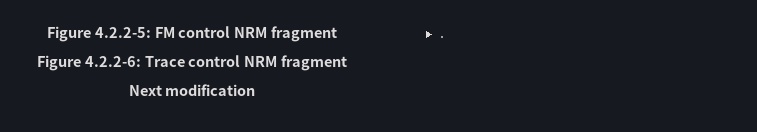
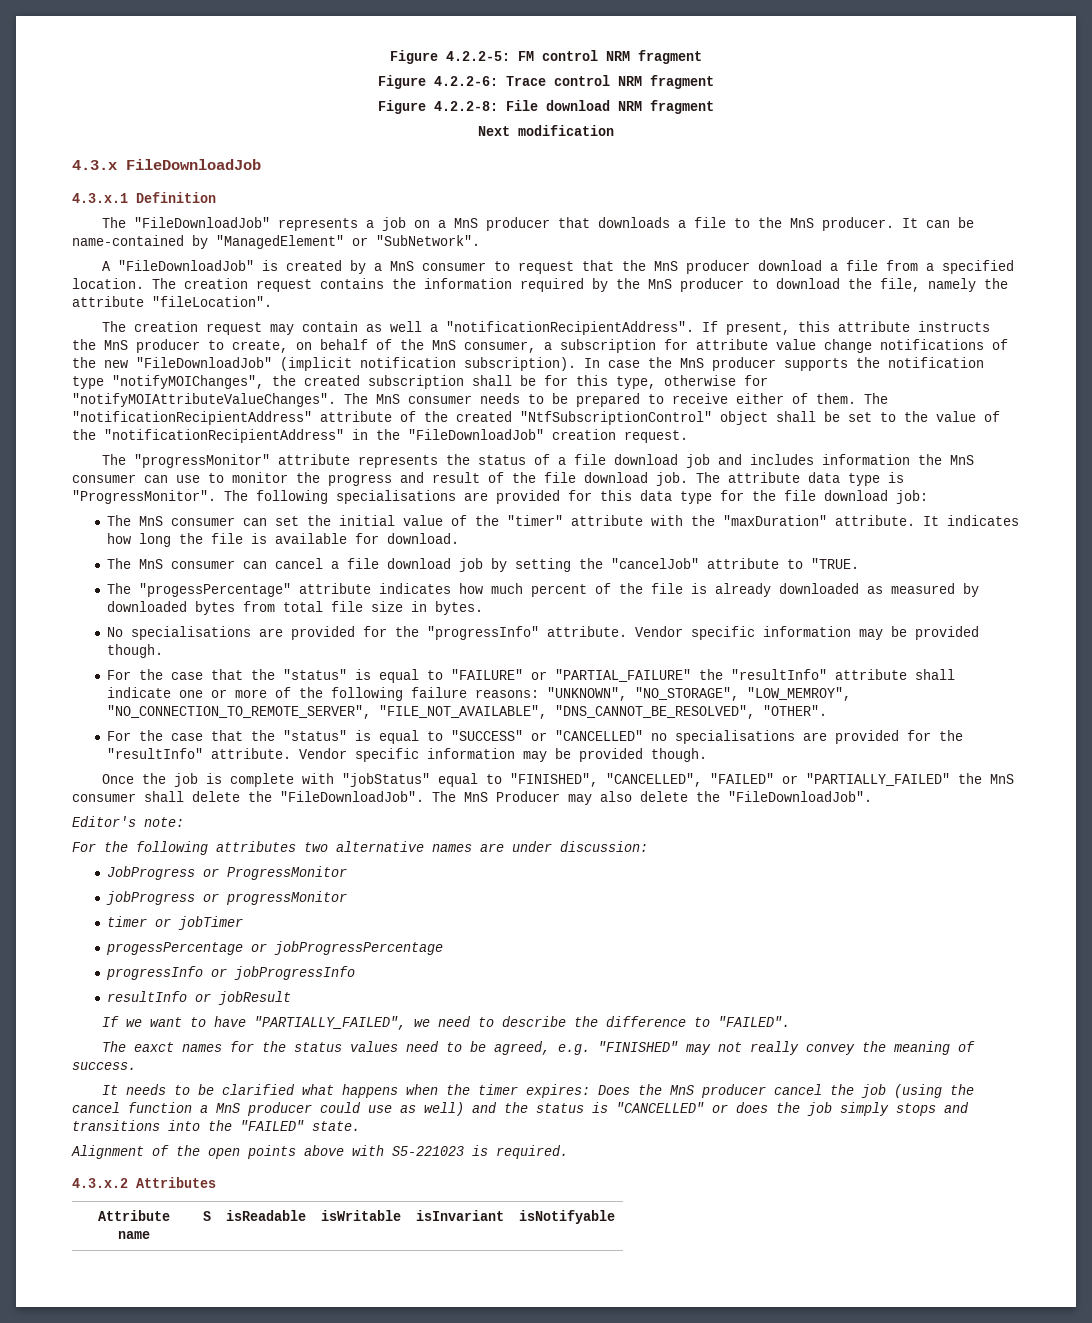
[128,84,256,96] [439,36,444,38] Next modification // . -> [378,100,714,114] [478,125,614,136] [72,159,261,170] [72,192,216,203] [101,217,974,231] [72,235,480,249] [101,260,1014,274] [72,278,1008,292] [72,296,272,307] [101,321,990,335] [72,339,1008,353] [72,357,984,371] [72,375,768,389] [72,393,888,407] [72,411,1000,425] [72,429,688,443] [101,454,974,468] [72,472,904,486] [72,490,928,504] [107,515,1020,526] [107,533,460,547] [107,558,860,572] [107,583,980,597] [107,601,484,615] [107,626,980,640] [107,644,164,658] [107,669,956,683] [107,687,852,701] [107,705,828,719] [107,730,964,744] [107,748,708,762] [101,773,1014,787] [72,791,872,805] [72,816,184,827] [72,841,648,855] [107,866,348,880] [106,891,348,905] [107,916,244,930] [106,941,444,955] [106,966,356,980] [107,991,292,1005] [101,1016,790,1030] [101,1041,975,1055] [72,1062,136,1070] [101,1084,974,1098] [72,1102,969,1116] [72,1120,360,1131] [71,1145,568,1159] [72,1177,216,1188] [98,1210,170,1221] [118,1231,150,1239] [203,1211,211,1221] [226,1210,306,1221] [321,1210,401,1221] [416,1210,504,1221] [519,1210,615,1224] Figure 4.2.2-8: File download NRM fragment // Next modification // 4.3.x FileDownloadJob // 4.3.x.1 Definition // The "FileDownloadJob" represents a job on a MnS producer that downloads a file to the MnS producer. It can be name-contained by "ManagedElement" or "SubNetwork". // A "FileDownloadJob" is created by a MnS consumer to request that the MnS producer download a file from a specified location. The creation request contains the information required by the MnS producer to download the file, namely the attribute "fileLocation". // The creation request may contain as well a "notificationRecipientAddress". If present, this attribute instructs the MnS producer to create, on behalf of the MnS consumer, a subscription for attribute value change notifications of the new "FileDownloadJob" (implicit notification subscription). In case the MnS producer supports the notification type "notifyMOIChanges", the created subscription shall be for this type, otherwise for "notifyMOIAttributeValueChanges". The MnS consumer needs to be prepared to receive either of them. The "notificationRecipientAddress" attribute of the created "NtfSubscriptionControl" object shall be set to the value of the "notificationRecipientAddress" in the "FileDownloadJob" creation request. // The "progressMonitor" attribute represents the status of a file download job and includes information the MnS consumer can use to monitor the progress and result of the file download job. The attribute data type is "ProgressMonitor". The following specialisations are provided for this data type for the file download job: // The MnS consumer can set the initial value of the "timer" attribute with the "maxDuration" attribute. It indicates how long the file is available for download. // The MnS consumer can cancel a file download job by setting the "cancelJob" attribute to "TRUE. // The "progessPercentage" attribute indicates how much percent of the file is already downloaded as measured by downloaded bytes from total file size in bytes. // No specialisations are provided for the "progressInfo" attribute. Vendor specific information may be provided though. // For the case that the "status" is equal to "FAILURE" or "PARTIAL_FAILURE" the "resultInfo" attribute shall indicate one or more of the following failure reasons: "UNKNOWN", "NO_STORAGE", "LOW_MEMROY", "NO_CONNECTION_TO_REMOTE_SERVER", "FILE_NOT_AVAILABLE", "DNS_CANNOT_BE_RESOLVED", "OTHER". // For the case that the "status" is equal to "SUCCESS" or "CANCELLED" no specialisations are provided for the "resultInfo" attribute. Vendor specific information may be provided though. // Once the job is complete with "jobStatus" equal to "FINISHED", "CANCELLED", "FAILED" or "PARTIALLY_FAILED" the MnS consumer shall delete the "FileDownloadJob". The MnS Producer may also delete the "FileDownloadJob". // Editor's note: // For the following attributes two alternative names are under discussion: // JobProgress or ProgressMonitor // jobProgress or progressMonitor // timer or jobTimer // progessPercentage or jobProgressPercentage // progressInfo or jobProgressInfo // resultInfo or jobResult // If we want to have "PARTIALLY_FAILED", we need to describe the difference to "FAILED". // The eaxct names for the status values need to be agreed, e.g. "FINISHED" may not really convey the meaning of success. // It needs to be clarified what happens when the timer expires: Does the MnS producer cancel the job (using the cancel function a MnS producer could use as well) and the status is "CANCELLED" or does the job simply stops and transitions into the "FAILED" state. // Alignment of the open points above with S5-221023 is required. // 4.3.x.2 Attributes // Attribute name | S | isReadable | isWritable | isInvariant | isNotifyable

